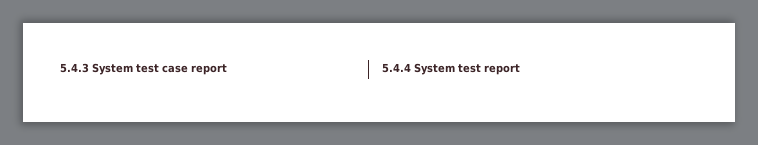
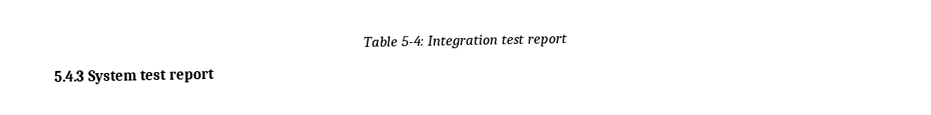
(60, 68) none -> [363,34,568,49] Table 5-4: Integration test report //
[162,64,227,75] [382,63,520,75] case report // 5.4.4 System test report -> [168,68,215,83] report

